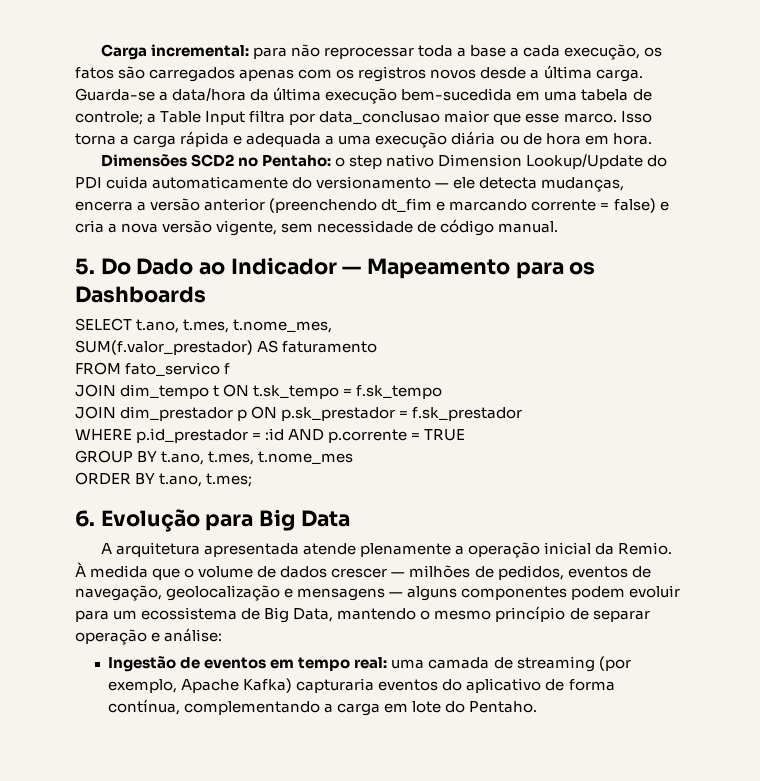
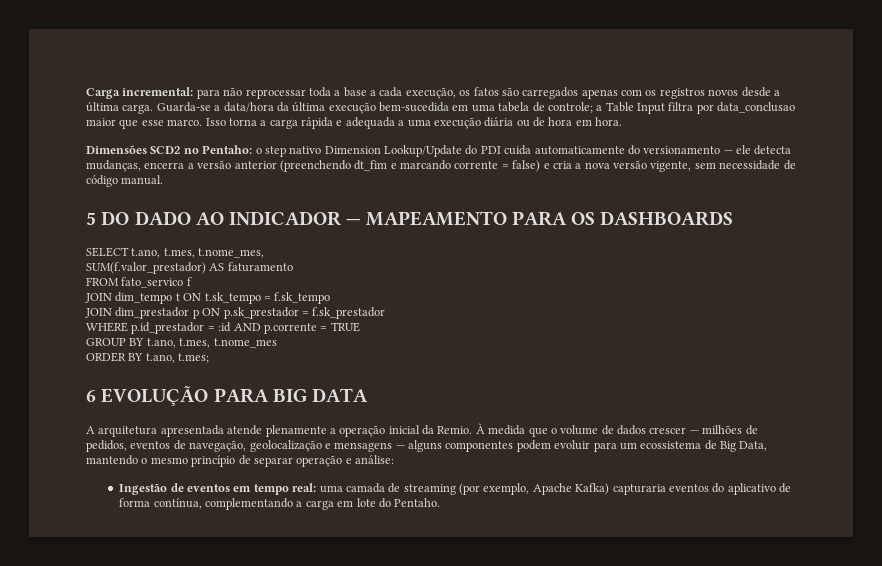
[75,257,596,279] [75,286,206,303] 5. Do Dado ao Indicador — Mapeamento para os Dashboards -> [86,211,734,226] 5 DO DADO AO INDICADOR — MAPEAMENTO PARA OS DASHBOARDS
[75,509,350,532] 6. Evolução para Big Data -> [86,386,369,406] 6 EVOLUÇÃO PARA BIG DATA

